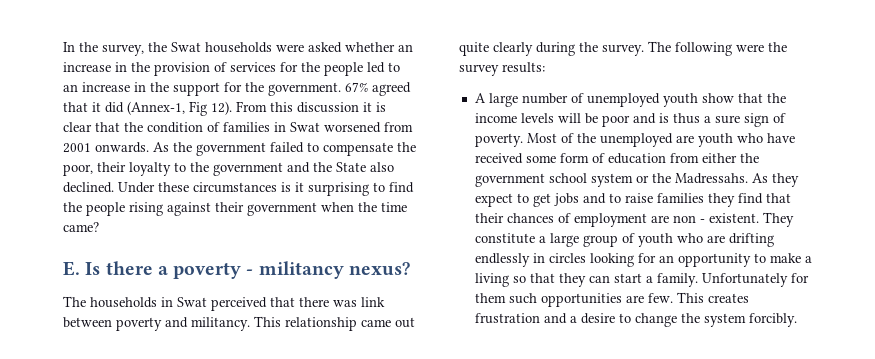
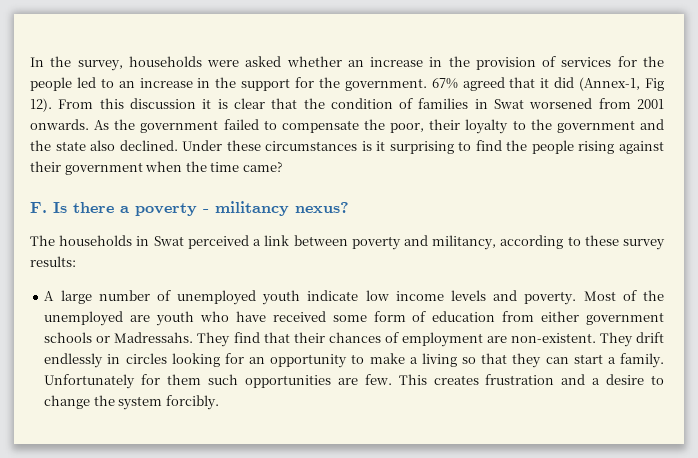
[148,42,201,52] the Swat -> (123, 65) none
[336,162,366,172] State -> [55,141,86,151] state
[63,261,80,276] E. -> [30,202,47,213] F.
[270,297,357,307] that there was -> [253,239,262,246] a
[191,316,415,331] [459,41,787,56] militancy. This relationship came out quite clearly during the survey. The following were the -> [432,235,619,250] militancy, according to these
[701,93,786,103] [474,113,786,127] show that the income levels will be poor and is thus a sure sign of -> [307,290,518,301] indicate low income levels and
[739,153,759,163] [474,173,799,187] [474,193,735,207] the government school system or the Madressahs. As they expect to get jobs and to raise families they -> [585,312,664,325] [44,332,231,347] government schools or Madressahs. They
[672,212,794,227] [474,233,774,247] non - existent. They constitute a large group of youth who are drifting -> [510,332,665,347] non-existent. They drift

